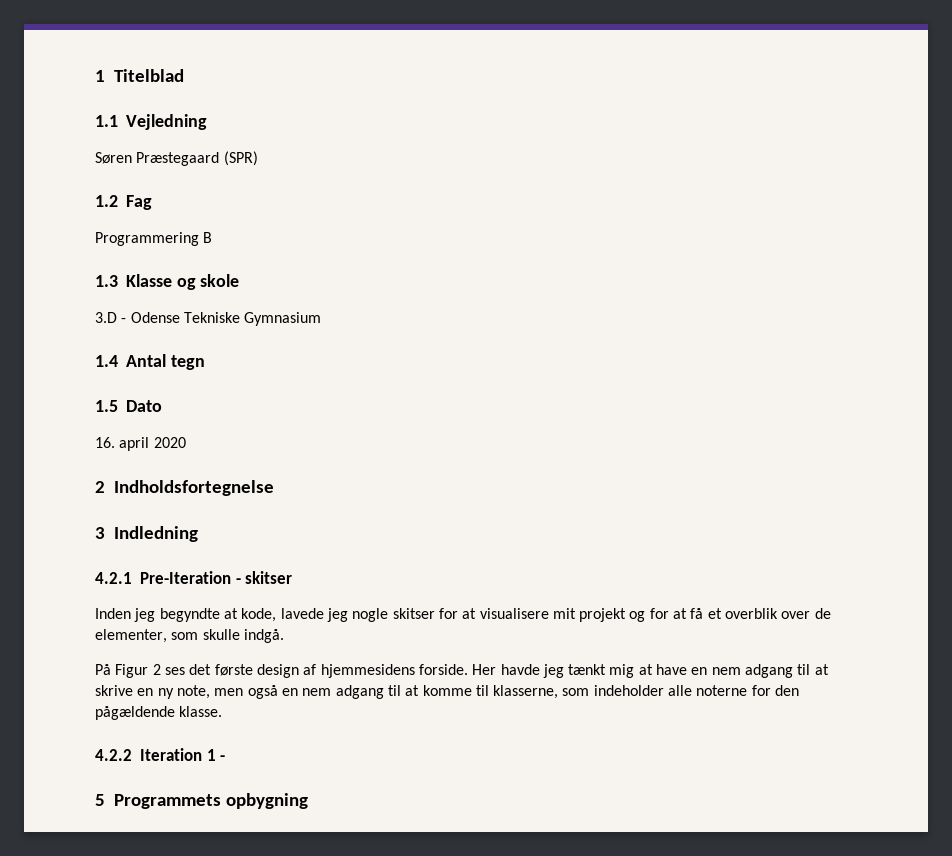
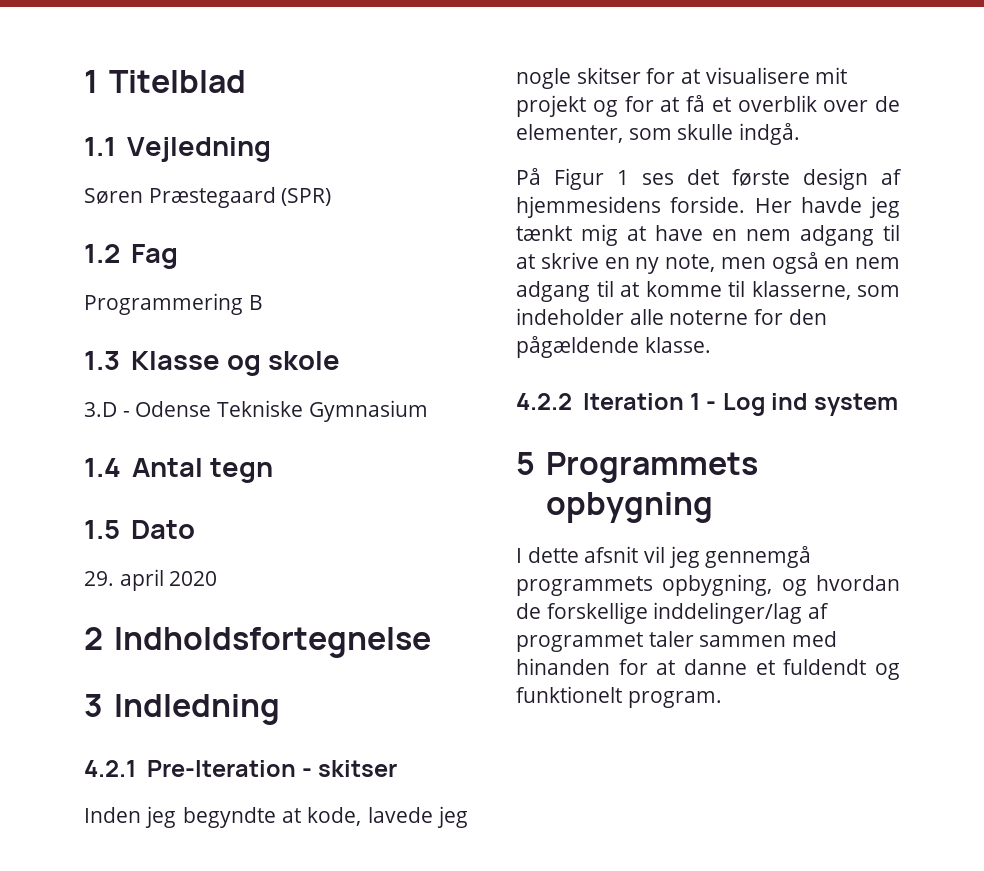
[95,437,115,448] 16. -> [84,571,114,586] 29.
[152,664,161,675] 2 -> [617,170,629,185] 1
(226, 758) none -> [722,393,899,416] Log ind system
(309, 801) none -> [516,546,812,568] [516,574,900,596] [516,602,830,624] [516,631,838,652] [516,658,900,680] [516,686,722,708] // I dette afsnit vil jeg gennemgå programmets opbygning, og hvordan de forskellige inddelinger/lag af programmet taler sammen med hinanden for at danne et fuldendt og funktionelt program.

